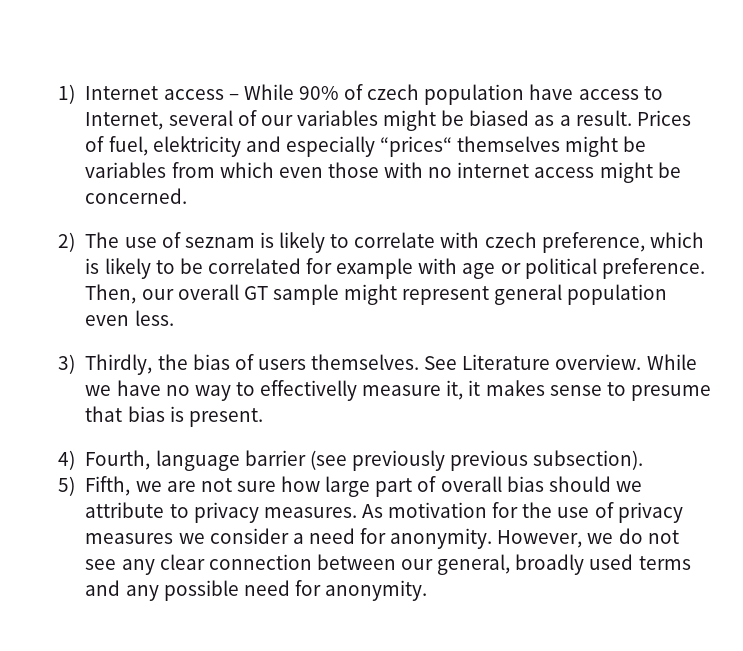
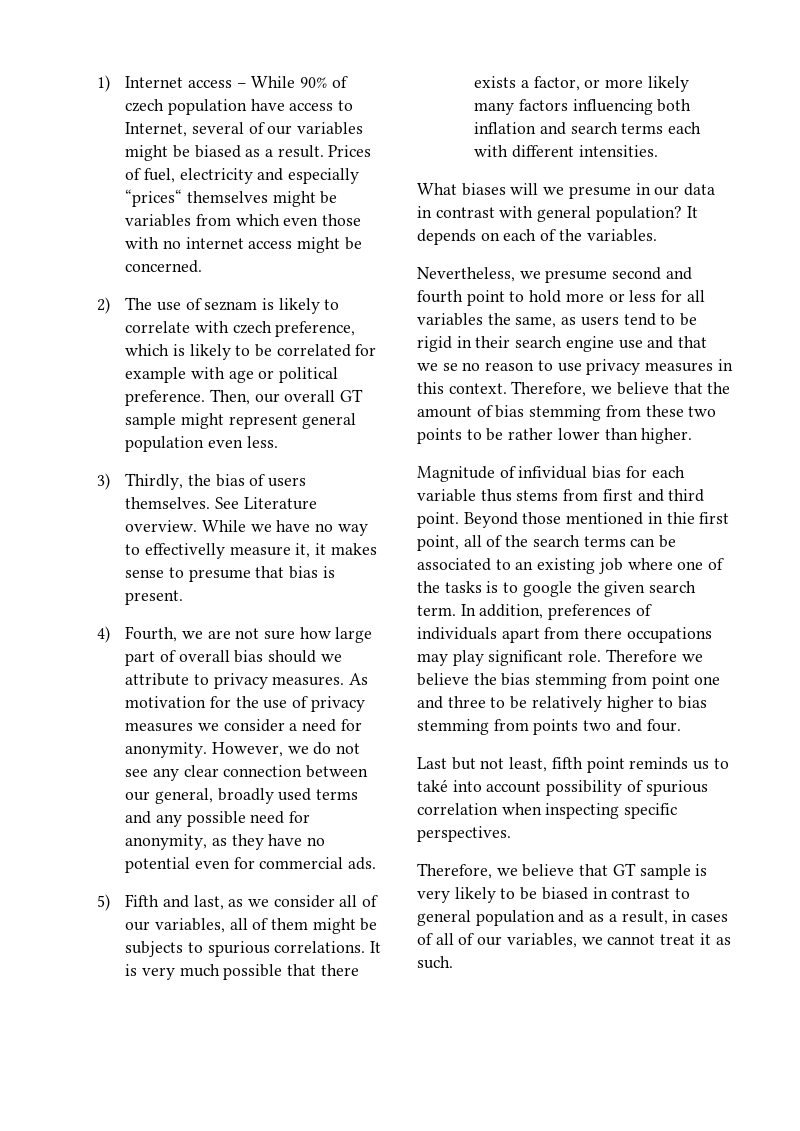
[152,136,241,157] elektricity -> [179,168,253,184] electricity
[155,450,644,471] [57,476,131,496] language barrier (see previously previous subsection). // 5) Fifth, -> (178, 634) none
[325,580,428,601] anonymity. -> [125,834,326,850] [125,857,377,873] [96,894,379,911] [125,918,378,934] [125,941,382,957] [125,964,359,980] [474,76,689,92] [474,99,692,115] [474,122,702,135] [474,145,658,158] [417,183,716,199] [417,206,698,222] [417,229,657,245] [417,267,692,283] [417,290,705,306] [417,313,698,328] [417,336,708,352] [417,359,733,375] [417,381,731,397] [417,405,717,421] [417,428,693,444] [417,466,685,482] [417,489,705,502] [417,512,730,528] [417,535,677,551] [417,558,725,574] [417,581,697,597] [417,604,652,620] [417,627,712,643] [417,649,703,666] [417,673,721,689] [417,696,708,712] [417,719,681,735] [417,757,729,773] [417,779,708,796] [417,803,678,819] [417,826,511,842] [417,863,708,880] [417,887,691,903] [417,910,729,926] [417,933,731,948] [417,956,453,969] anonymity, as they have no potential even for commercial ads. // 5) Fifth and last, as we consider all of our variables, all of them might be subjects to spurious correlations. It is very much possible that there exists a factor, or more likely many factors influencing both inflation and search terms each with different intensities. // What biases will we presume in our data in contrast with general population? It depends on each of the variables. // Nevertheless, we presume second and fourth point to hold more or less for all variables the same, as users tend to be rigid in their search engine use and that we se no reason to use privacy measures in this context. Therefore, we believe that the amount of bias stemming from these two points to be rather lower than higher. // Magnitude of infividual bias for each variable thus stems from first and third point. Beyond those mentioned in thie first point, all of the search terms can be associated to an existing job where one of the tasks is to google the given search term. In addition, preferences of individuals apart from there occupations may play significant role. Therefore we believe the bias stemming from point one and three to be relatively higher to bias stemming from points two and four. // Last but not least, fifth point reminds us to také into account possibility of spurious correlation when inspecting specific perspectives. // Therefore, we believe that GT sample is very likely to be biased in contrast to general population and as a result, in cases of all of our variables, we cannot treat it as such.

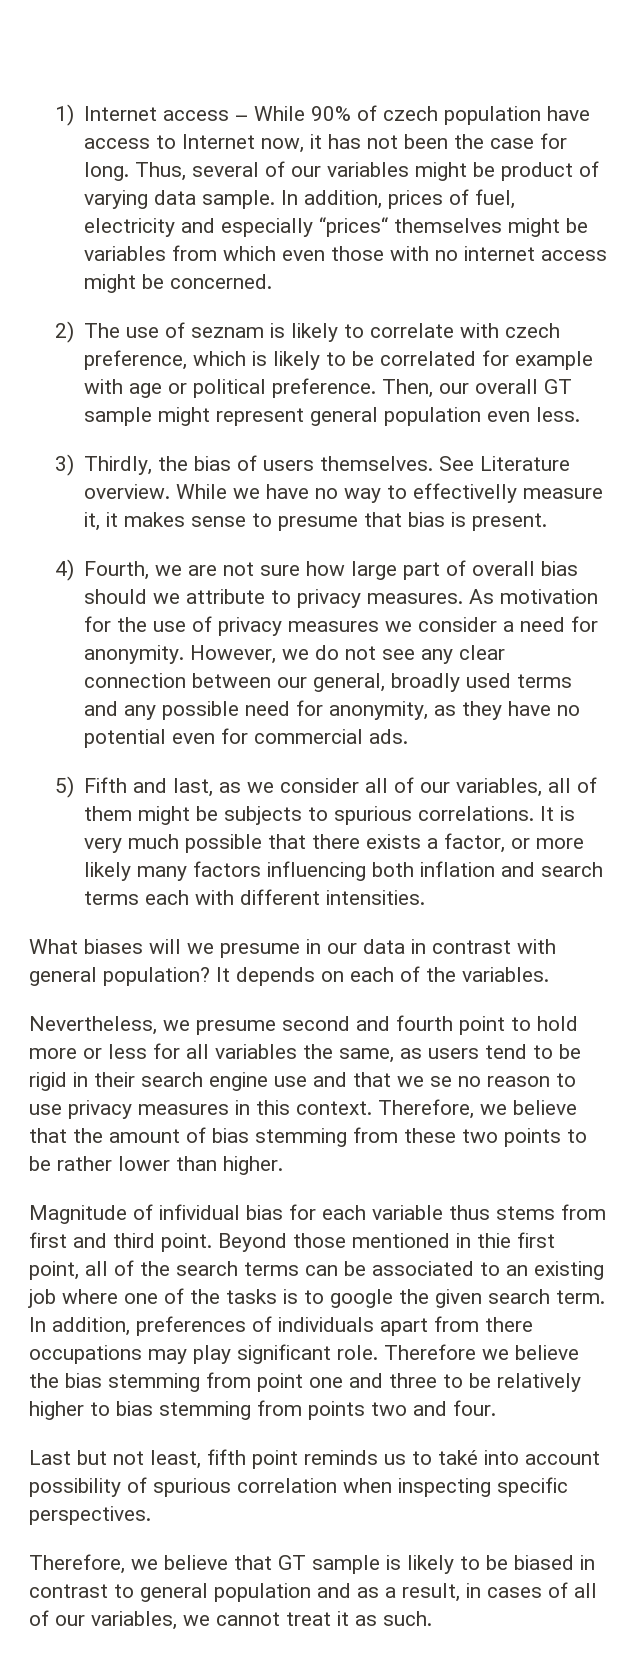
[125,122,188,137] Internet, -> [182,133,568,153] [84,162,187,181] Internet now, it has not been the case for long. Thus,
[194,145,372,158] biased as a result. Prices -> [501,161,600,181] [84,190,444,209] product of varying data sample. In addition, prices
[417,890,450,903] very -> (401, 1562) none

